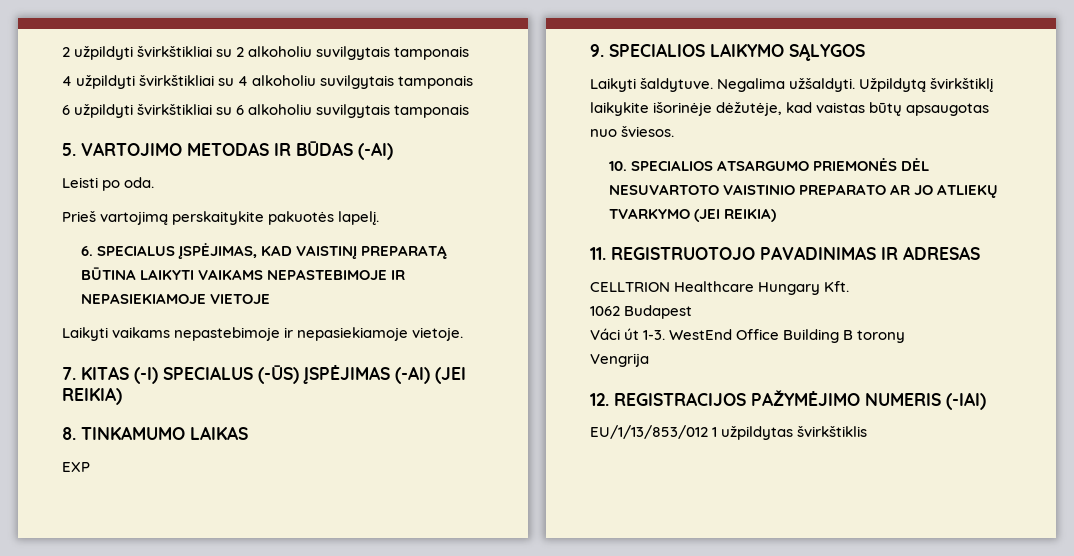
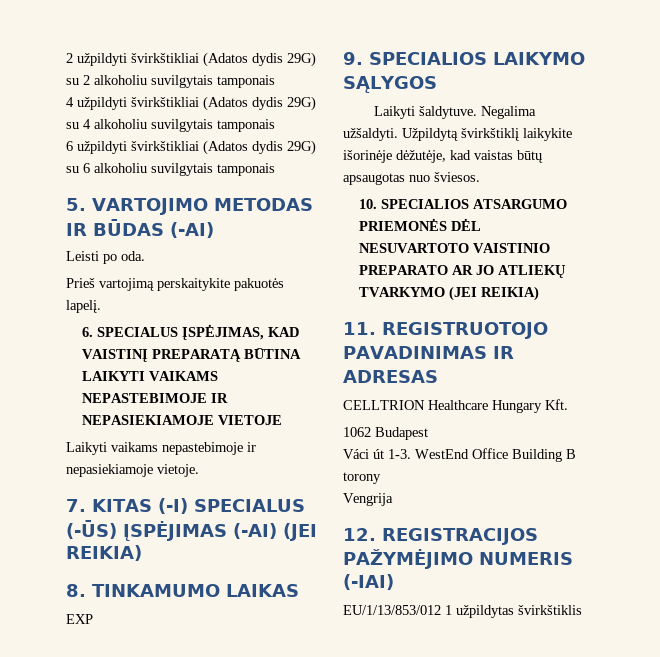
(213, 51) none -> [203,52,316,67] (Adatos dydis 29G)
(215, 80) none -> [203,96,316,111] (Adatos dydis 29G)
(213, 109) none -> [203,140,316,155] (Adatos dydis 29G)

